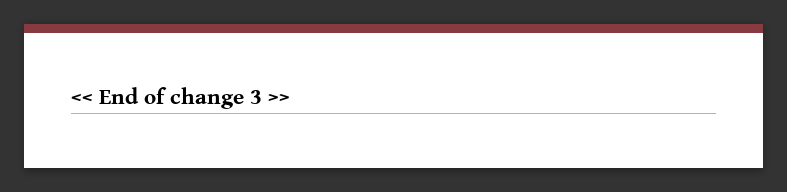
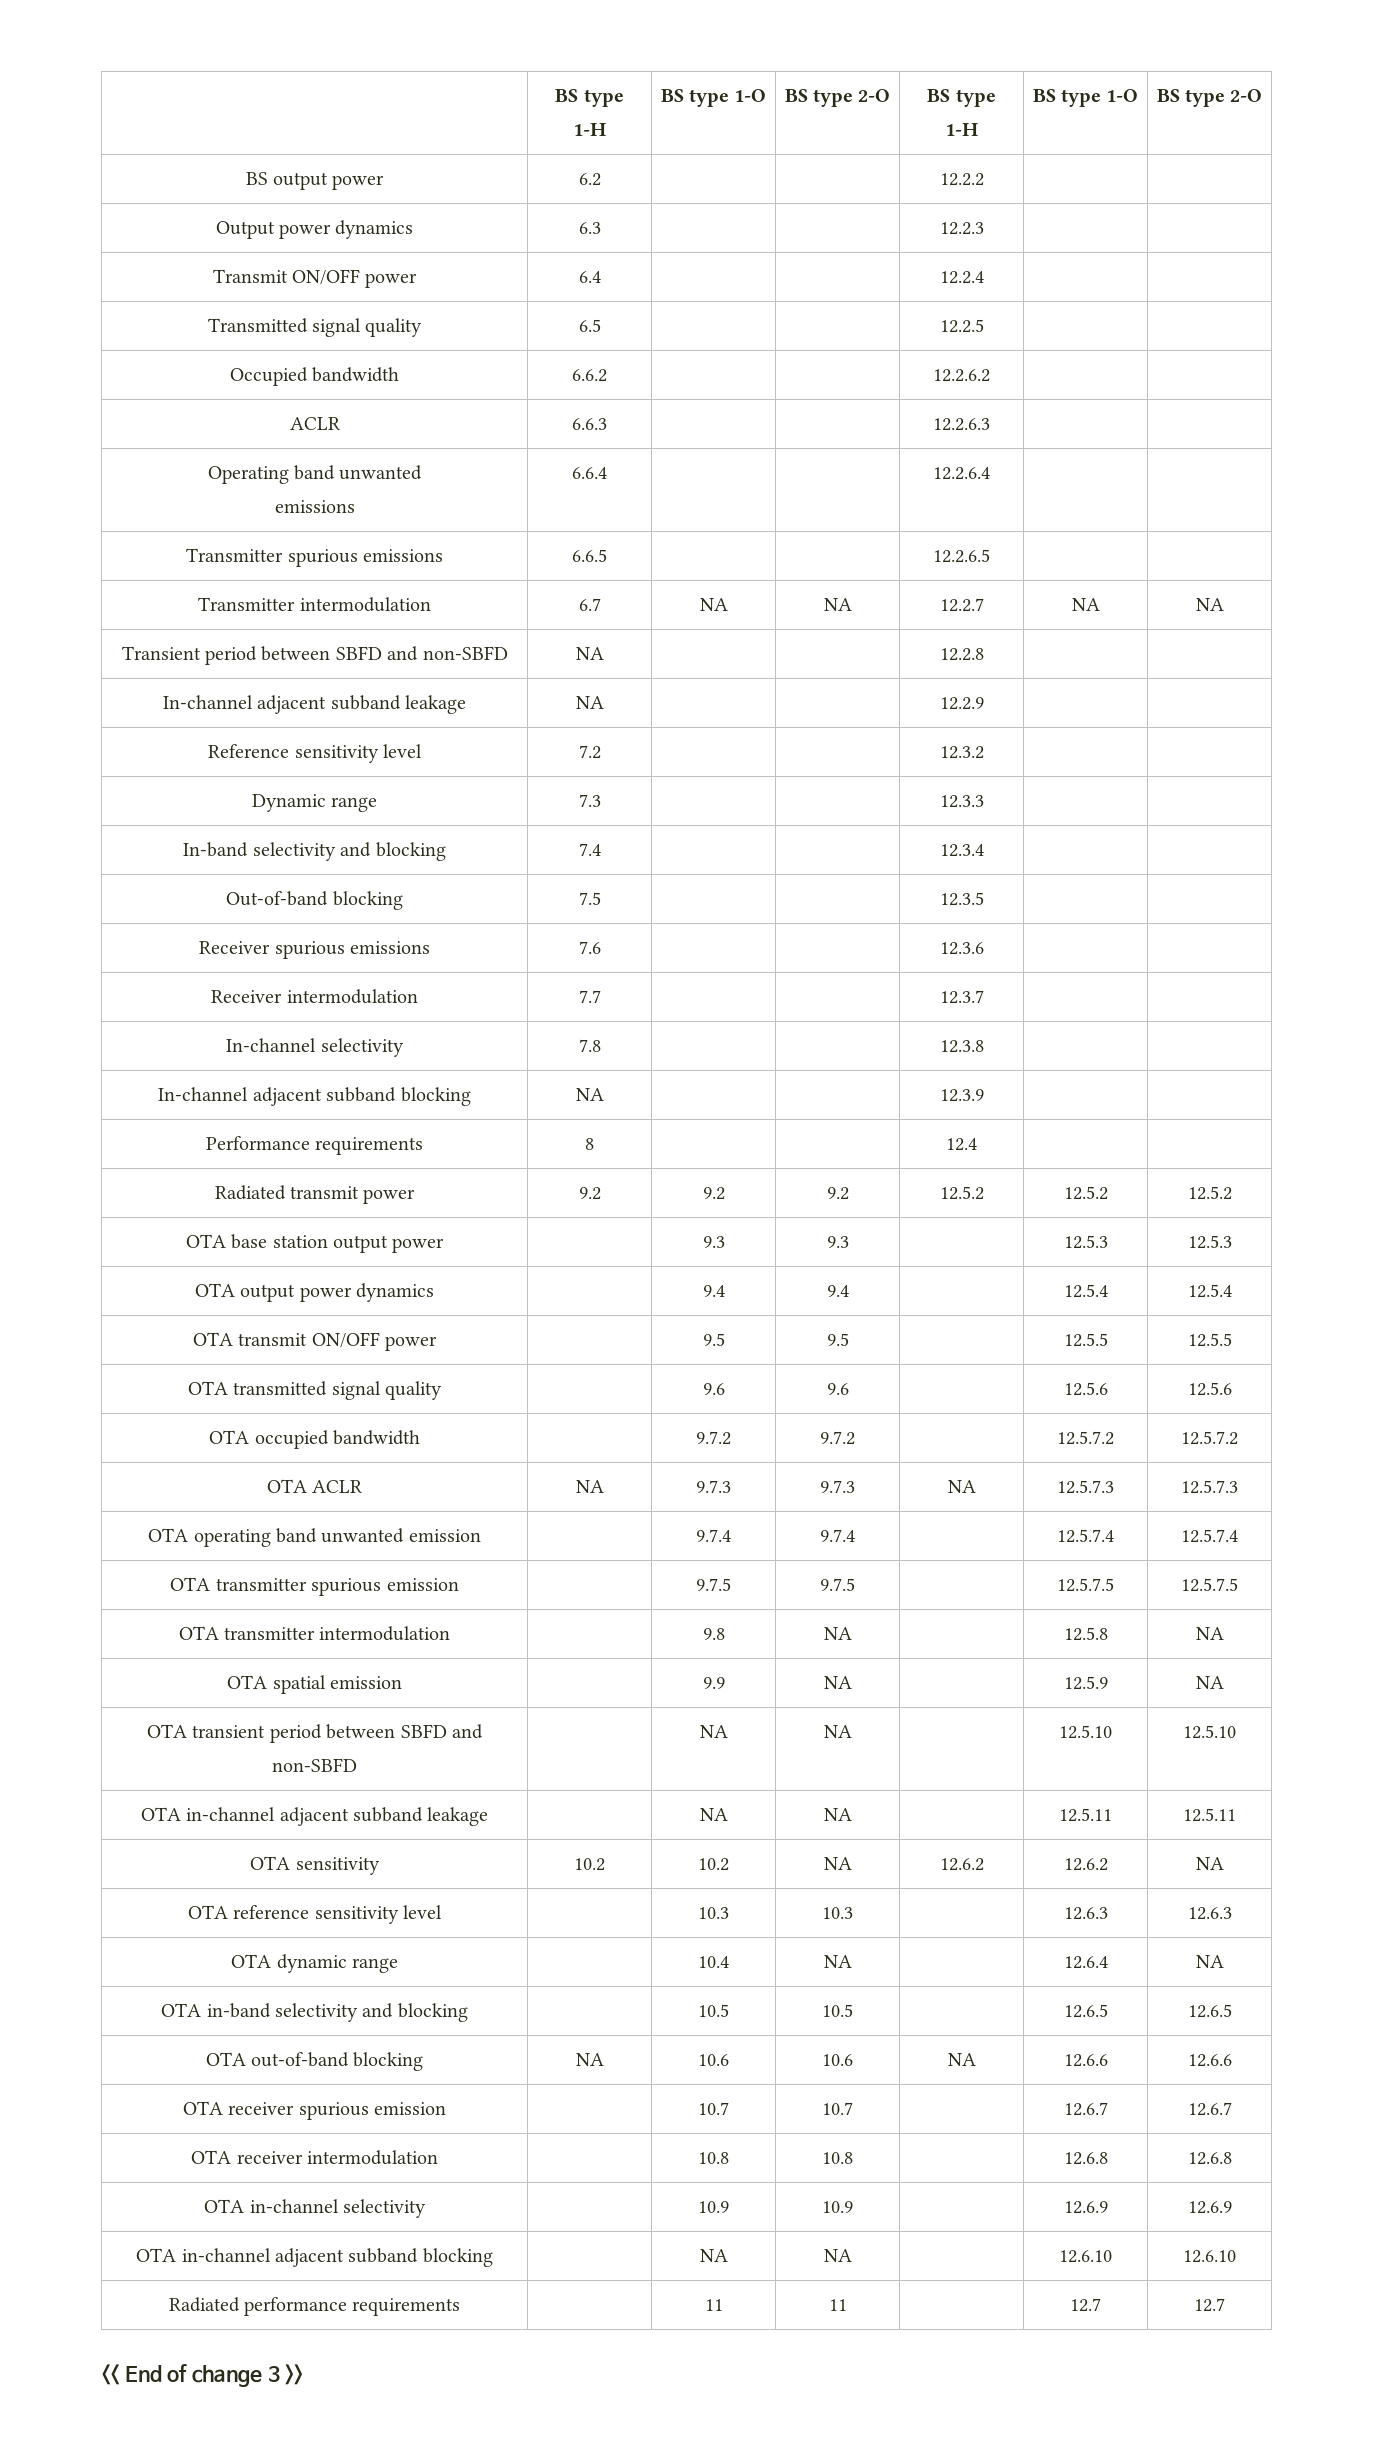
(71, 99) none -> [555,89,624,107] [573,123,606,136] [660,89,767,107] [784,89,891,107] [927,89,996,107] [945,123,978,136] [1032,89,1139,107] [1156,89,1263,107] [245,172,385,190] [578,173,601,186] [939,173,984,186] [215,220,414,239] [578,222,601,234] [939,222,984,235] [212,269,418,288] [578,271,601,283] [939,271,984,284] [207,318,423,337] [578,319,601,332] [939,319,984,333] [229,367,400,386] [572,369,607,382] [933,369,990,382] [289,417,340,430] [572,418,607,430] [933,418,990,431] [207,465,423,484] [274,500,355,513] [572,467,607,479] [933,467,990,480] [186,548,443,567] [572,549,607,562] [933,549,990,563] [198,597,431,612] [578,598,601,611] [699,598,728,611] [823,598,852,611] [939,598,984,612] [1071,598,1100,611] [1195,598,1224,611] [121,646,508,665] [575,647,604,660] [939,648,984,661] [162,695,467,714] [575,696,604,709] [939,697,984,710] [208,744,422,763] [578,745,601,759] [939,746,984,759] [251,794,378,812] [578,794,601,807] [939,795,984,808] [183,842,446,861] [578,843,601,856] [939,844,984,857] [226,891,403,910] [578,892,601,905] [939,892,984,906] [199,941,430,959] [578,941,601,954] [939,942,984,955] [211,989,418,1004] [578,990,601,1003] [939,990,984,1004] [226,1038,404,1057] [578,1039,601,1052] [939,1040,984,1053] [158,1087,471,1106] [575,1088,604,1101] [939,1089,984,1102] [205,1136,424,1155] [585,1138,594,1150] [946,1138,977,1151] [214,1185,416,1204] [578,1187,601,1200] [702,1187,725,1200] [826,1187,849,1200] [939,1186,984,1200] [1063,1186,1108,1200] [1187,1186,1232,1200] [185,1234,445,1253] [702,1236,725,1248] [826,1236,849,1248] [1063,1235,1108,1249] [1187,1235,1232,1249] [194,1283,435,1302] [702,1285,725,1297] [826,1285,849,1297] [1063,1284,1108,1298] [1187,1284,1232,1298] [192,1332,438,1351] [702,1333,725,1346] [826,1333,849,1346] [1063,1333,1108,1347] [1187,1333,1232,1347] [187,1381,443,1400] [702,1383,725,1395] [826,1383,849,1395] [1063,1382,1108,1396] [1187,1382,1232,1396] [209,1430,420,1449] [696,1431,731,1445] [820,1431,855,1445] [1057,1431,1114,1445] [1181,1431,1238,1445] [266,1479,363,1493] [575,1480,604,1493] [696,1480,731,1493] [820,1480,855,1493] [947,1480,976,1493] [1057,1480,1114,1494] [1181,1480,1238,1494] [148,1528,481,1547] [696,1529,731,1542] [820,1529,855,1542] [1057,1529,1114,1543] [1181,1529,1238,1543] [170,1577,459,1596] [696,1578,731,1591] [820,1578,855,1591] [1057,1578,1114,1592] [1181,1578,1238,1592] [178,1626,451,1641] [702,1628,725,1640] [823,1627,852,1640] [1063,1627,1108,1641] [1195,1627,1224,1640] [227,1675,402,1694] [702,1677,725,1689] [823,1676,852,1689] [1063,1676,1108,1690] [1195,1676,1224,1689] [147,1724,483,1743] [272,1758,357,1772] [699,1725,728,1738] [823,1725,852,1738] [1059,1725,1112,1739] [1183,1725,1236,1739] [140,1807,489,1826] [699,1808,728,1821] [823,1808,852,1821] [1059,1808,1112,1822] [1183,1808,1236,1822] [250,1856,380,1875] [574,1858,605,1871] [698,1858,729,1871] [823,1857,852,1870] [939,1858,984,1871] [1063,1858,1108,1871] [1195,1857,1224,1870] [187,1905,443,1924] [698,1907,729,1919] [822,1907,853,1919] [1063,1907,1108,1920] [1187,1907,1232,1920] [231,1954,398,1973] [698,1956,729,1968] [823,1955,852,1968] [1063,1956,1108,1969] [1195,1955,1224,1968] [161,2003,468,2022] [698,2004,729,2017] [822,2004,853,2017] [1063,2004,1108,2018] [1187,2004,1232,2018] [205,2052,424,2071] [575,2053,604,2066] [698,2054,729,2066] [822,2054,853,2066] [947,2053,976,2066] [1063,2054,1108,2067] [1187,2054,1232,2067] [182,2101,447,2120] [698,2102,729,2115] [822,2102,853,2115] [1063,2102,1108,2116] [1187,2102,1232,2116] [191,2150,438,2165] [698,2152,729,2164] [822,2152,853,2164] [1063,2152,1108,2165] [1187,2152,1232,2165] [204,2199,426,2218] [698,2201,729,2213] [822,2201,853,2213] [1063,2201,1108,2214] [1187,2201,1232,2214] [136,2248,493,2267] [699,2249,728,2262] [823,2249,852,2262] [1059,2250,1112,2263] [1183,2250,1236,2263] [168,2297,461,2316] [704,2299,723,2311] [828,2299,847,2311] [1070,2298,1101,2312] [1194,2298,1225,2312] | BS type 1-H | BS type 1-O | BS type 2-O | BS type 1-H | BS type 1-O | BS type 2-O // BS output power | 6.2 | | | 12.2.2 | | // Output power dynamics | 6.3 | | | 12.2.3 | | // Transmit ON/OFF power | 6.4 | | | 12.2.4 | | // Transmitted signal quality | 6.5 | | | 12.2.5 | | // Occupied bandwidth | 6.6.2 | | | 12.2.6.2 | | // ACLR | 6.6.3 | | | 12.2.6.3 | | // Operating band unwanted // emissions | 6.6.4 | | | 12.2.6.4 | | // Transmitter spurious emissions | 6.6.5 | | | 12.2.6.5 | | // Transmitter intermodulation | 6.7 | NA | NA | 12.2.7 | NA | NA // Transient period between SBFD and non-SBFD | NA | | | 12.2.8 | | // In-channel adjacent subband leakage | NA | | | 12.2.9 | | // Reference sensitivity level | 7.2 | | | 12.3.2 | | // Dynamic range | 7.3 | | | 12.3.3 | | // In-band selectivity and blocking | 7.4 | | | 12.3.4 | | // Out-of-band blocking | 7.5 | | | 12.3.5 | | // Receiver spurious emissions | 7.6 | | | 12.3.6 | | // Receiver intermodulation | 7.7 | | | 12.3.7 | | // In-channel selectivity | 7.8 | | | 12.3.8 | | // In-channel adjacent subband blocking | NA | | | 12.3.9 | | // Performance requirements | 8 | | | 12.4 | | // Radiated transmit power | 9.2 | 9.2 | 9.2 | 12.5.2 | 12.5.2 | 12.5.2 // OTA base station output power | | 9.3 | 9.3 | | 12.5.3 | 12.5.3 // OTA output power dynamics | | 9.4 | 9.4 | | 12.5.4 | 12.5.4 // OTA transmit ON/OFF power | | 9.5 | 9.5 | | 12.5.5 | 12.5.5 // OTA transmitted signal quality | | 9.6 | 9.6 | | 12.5.6 | 12.5.6 // OTA occupied bandwidth | | 9.7.2 | 9.7.2 | | 12.5.7.2 | 12.5.7.2 // OTA ACLR | NA | 9.7.3 | 9.7.3 | NA | 12.5.7.3 | 12.5.7.3 // OTA operating band unwanted emission | | 9.7.4 | 9.7.4 | | 12.5.7.4 | 12.5.7.4 // OTA transmitter spurious emission | | 9.7.5 | 9.7.5 | | 12.5.7.5 | 12.5.7.5 // OTA transmitter intermodulation | | 9.8 | NA | | 12.5.8 | NA // OTA spatial emission | | 9.9 | NA | | 12.5.9 | NA // OTA transient period between SBFD and non-SBFD | | NA | NA | | 12.5.10 | 12.5.10 // OTA in-channel adjacent subband leakage | | NA | NA | | 12.5.11 | 12.5.11 // OTA sensitivity | 10.2 | 10.2 | NA | 12.6.2 | 12.6.2 | NA // OTA reference sensitivity level | | 10.3 | 10.3 | | 12.6.3 | 12.6.3 // OTA dynamic range | | 10.4 | NA | | 12.6.4 | NA // OTA in-band selectivity and blocking | | 10.5 | 10.5 | | 12.6.5 | 12.6.5 // OTA out-of-band blocking | NA | 10.6 | 10.6 | NA | 12.6.6 | 12.6.6 // OTA receiver spurious emission | | 10.7 | 10.7 | | 12.6.7 | 12.6.7 // OTA receiver intermodulation | | 10.8 | 10.8 | | 12.6.8 | 12.6.8 // OTA in-channel selectivity | | 10.9 | 10.9 | | 12.6.9 | 12.6.9 // OTA in-channel adjacent subband blocking | | NA | NA | | 12.6.10 | 12.6.10 // Radiated performance requirements | | 11 | 11 | | 12.7 | 12.7 //

